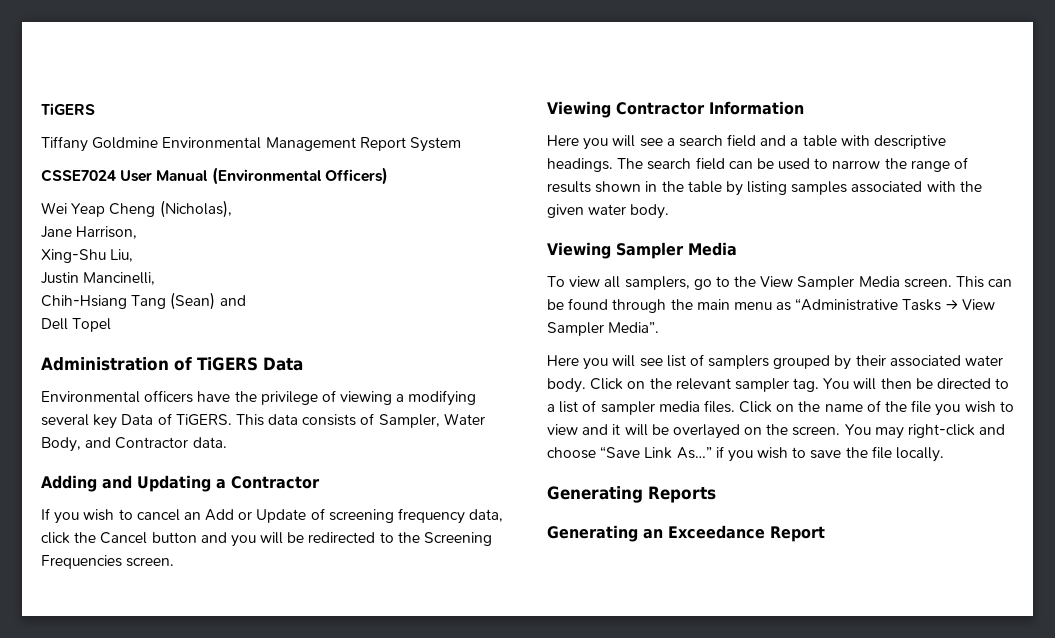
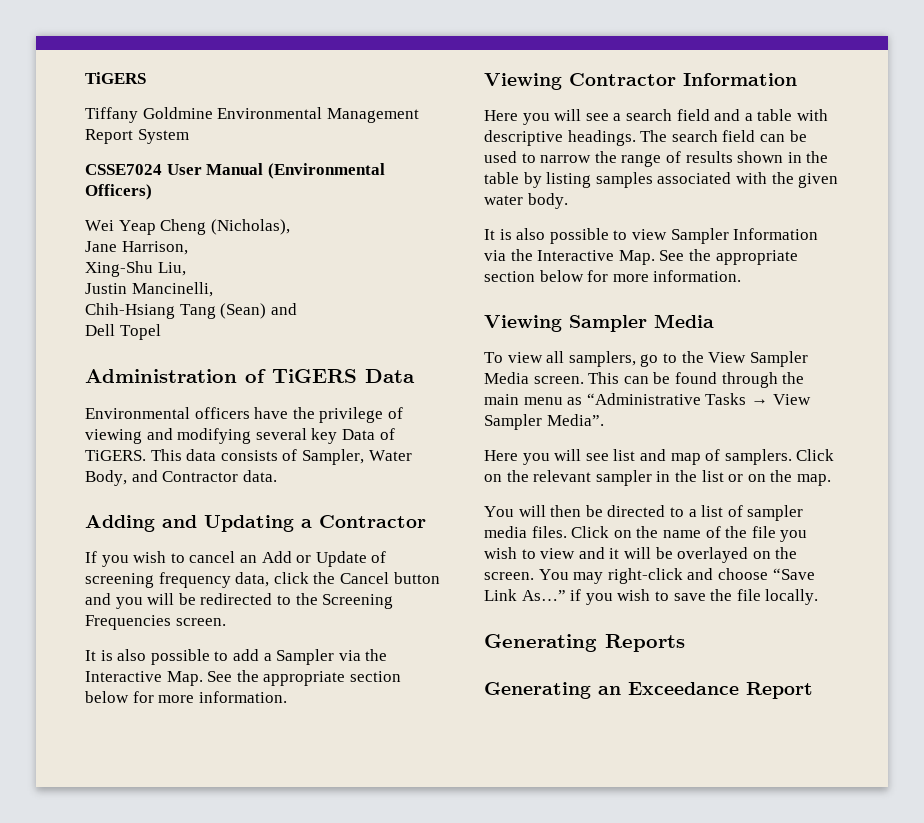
[396,394,405,402] a -> [146,428,173,440] and
(175, 562) none -> [85,649,388,665] [85,670,401,686] [85,691,287,703] // It is also possible to add a Sampler via the Interactive Map. See the appropriate section below for more information.
(670, 211) none -> [484,228,819,244] [484,249,798,265] [484,270,742,282] // It is also possible to view Sampler Information via the Interactive Map. See the appropriate section below for more information.
[689,354,1004,370] [547,378,586,393] of samplers grouped by their associated water body. -> [639,449,792,465] and map of samplers.
[793,378,820,392] tag. -> [656,470,831,486] in the list or on the map. //

